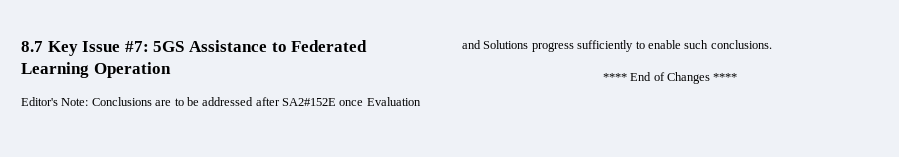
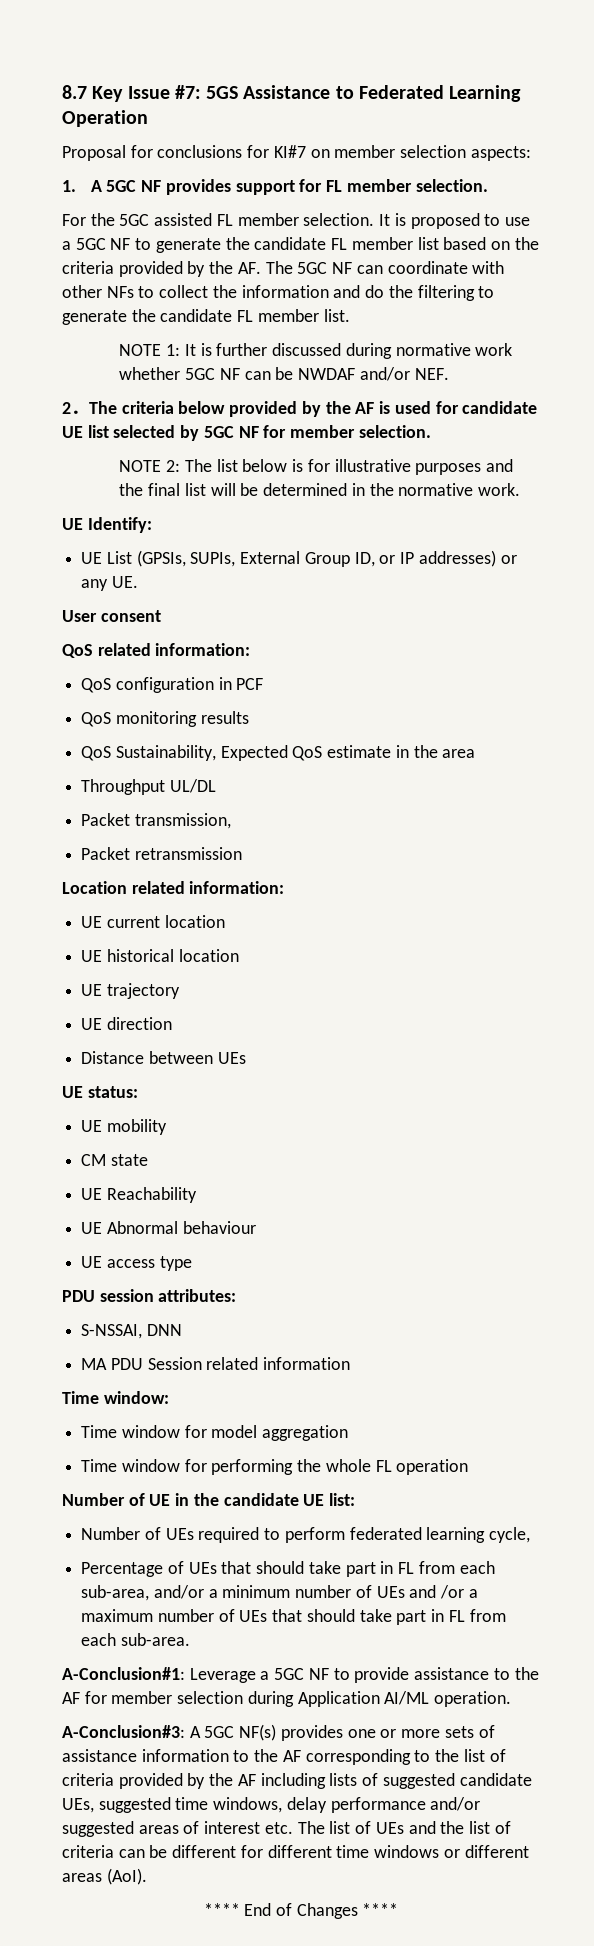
[21,97,421,106] [462,40,772,52] Editor's Note: Conclusions are to be addressed after SA2#152E once Evaluation and Solutions progress sufficiently to enable such conclusions. -> [62,145,531,161] [62,179,488,195] [62,213,530,229] [62,237,539,253] [62,261,505,277] [62,285,495,301] [62,309,350,325] [119,343,513,359] [119,367,449,381] [62,401,538,417] [62,425,431,441] [119,459,513,475] [119,483,520,496] [62,517,152,533] [81,550,517,567] [81,576,138,591] [62,610,161,622] [62,643,251,658] [81,677,264,693] [81,711,249,727] [81,745,476,761] [81,779,216,795] [81,813,231,829] [81,847,242,860] [62,881,285,894] [81,915,225,928] [81,949,239,962] [81,983,180,999] [81,1017,172,1030] [81,1051,246,1064] [62,1086,138,1098] [81,1119,167,1135] [81,1154,148,1166] [81,1187,197,1203] [81,1221,256,1234] [81,1256,192,1271] [62,1289,237,1302] [81,1324,182,1339] [81,1357,351,1370] [62,1391,169,1404] [81,1425,349,1441] [81,1459,469,1475] [62,1493,356,1506] [81,1527,531,1543] [81,1561,495,1577] [81,1585,478,1601] [81,1609,506,1625] [81,1633,190,1646] [62,1667,539,1683] [62,1691,512,1707] [62,1724,495,1741] [62,1749,506,1765] [62,1773,532,1789] [62,1797,481,1813] [62,1821,511,1837] [62,1845,529,1858] [62,1868,147,1885] Proposal for conclusions for KI#7 on member selection aspects: // 1. A 5GC NF provides support for FL member selection. // For the 5GC assisted FL member selection. It is proposed to use a 5GC NF to generate the candidate FL member list based on the criteria provided by the AF. The 5GC NF can coordinate with other NFs to collect the information and do the filtering to generate the candidate FL member list. // NOTE 1: It is further discussed during normative work whether 5GC NF can be NWDAF and/or NEF. // 2．The criteria below provided by the AF is used for candidate UE list selected by 5GC NF for member selection. // NOTE 2: The list below is for illustrative purposes and the final list will be determined in the normative work. // UE Identify: // UE List (GPSIs, SUPIs, External Group ID, or IP addresses) or any UE. // User consent // QoS related information: // QoS configuration in PCF // QoS monitoring results // QoS Sustainability, Expected QoS estimate in the area // Throughput UL/DL // Packet transmission, // Packet retransmission // Location related information: // UE current location // UE historical location // UE trajectory // UE direction // Distance between UEs // UE status: // UE mobility // CM state // UE Reachability // UE Abnormal behaviour // UE access type // PDU session attributes: // S-NSSAI, DNN // MA PDU Session related information // Time window: // Time window for model aggregation // Time window for performing the whole FL operation // Number of UE in the candidate UE list: // Number of UEs required to perform federated learning cycle, // Percentage of UEs that should take part in FL from each sub-area, and/or a minimum number of UEs and /or a maximum number of UEs that should take part in FL from each sub-area. // A-Conclusion#1: Leverage a 5GC NF to provide assistance to the AF for member selection during Application AI/ML operation. // A-Conclusion#3: A 5GC NF(s) provides one or more sets of assistance information to the AF corresponding to the list of criteria provided by the AF including lists of suggested candidate UEs, suggested time windows, delay performance and/or suggested areas of interest etc. The list of UEs and the list of criteria can be different for different time windows or different areas (AoI).

